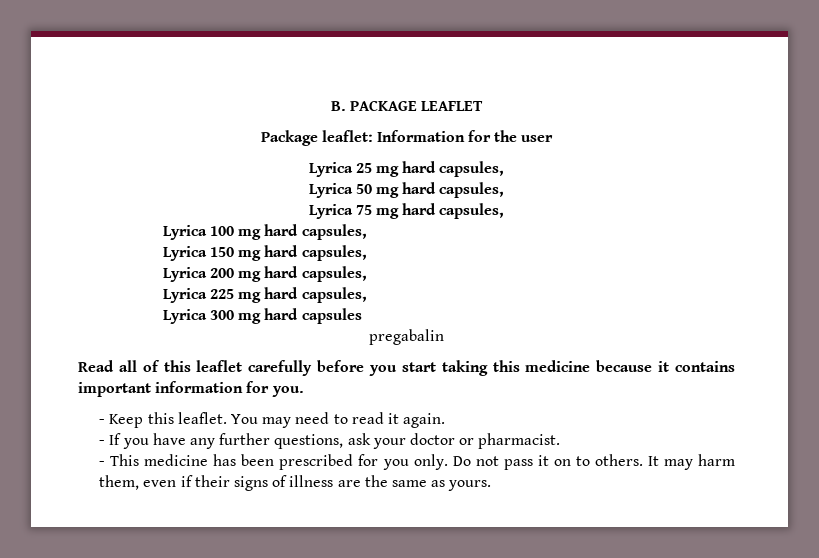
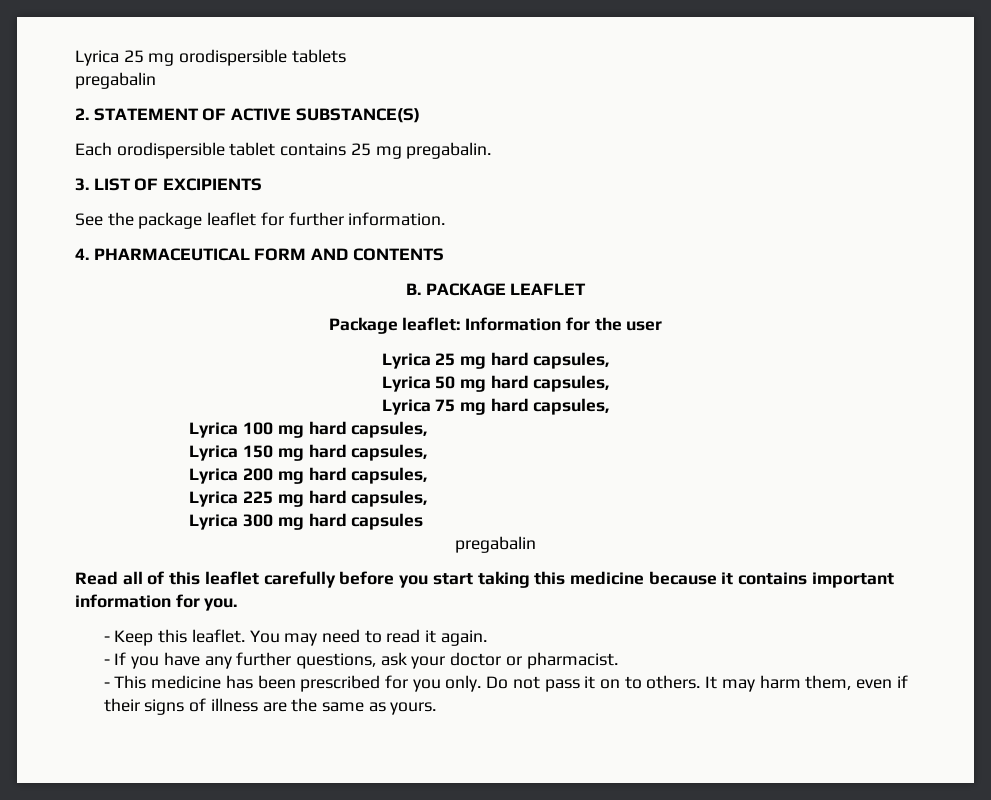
(330, 106) none -> [75,49,346,66] [75,72,156,89] [75,108,420,123] [75,142,492,159] [75,178,263,191] [75,212,446,229] [75,248,444,261] Lyrica 25 mg orodispersible tablets // pregabalin // 2. STATEMENT OF ACTIVE SUBSTANCE(S) // Each orodispersible tablet contains 25 mg pregabalin. // 3. LIST OF EXCIPIENTS // See the package leaflet for further information. // 4. PHARMACEUTICAL FORM AND CONTENTS //

